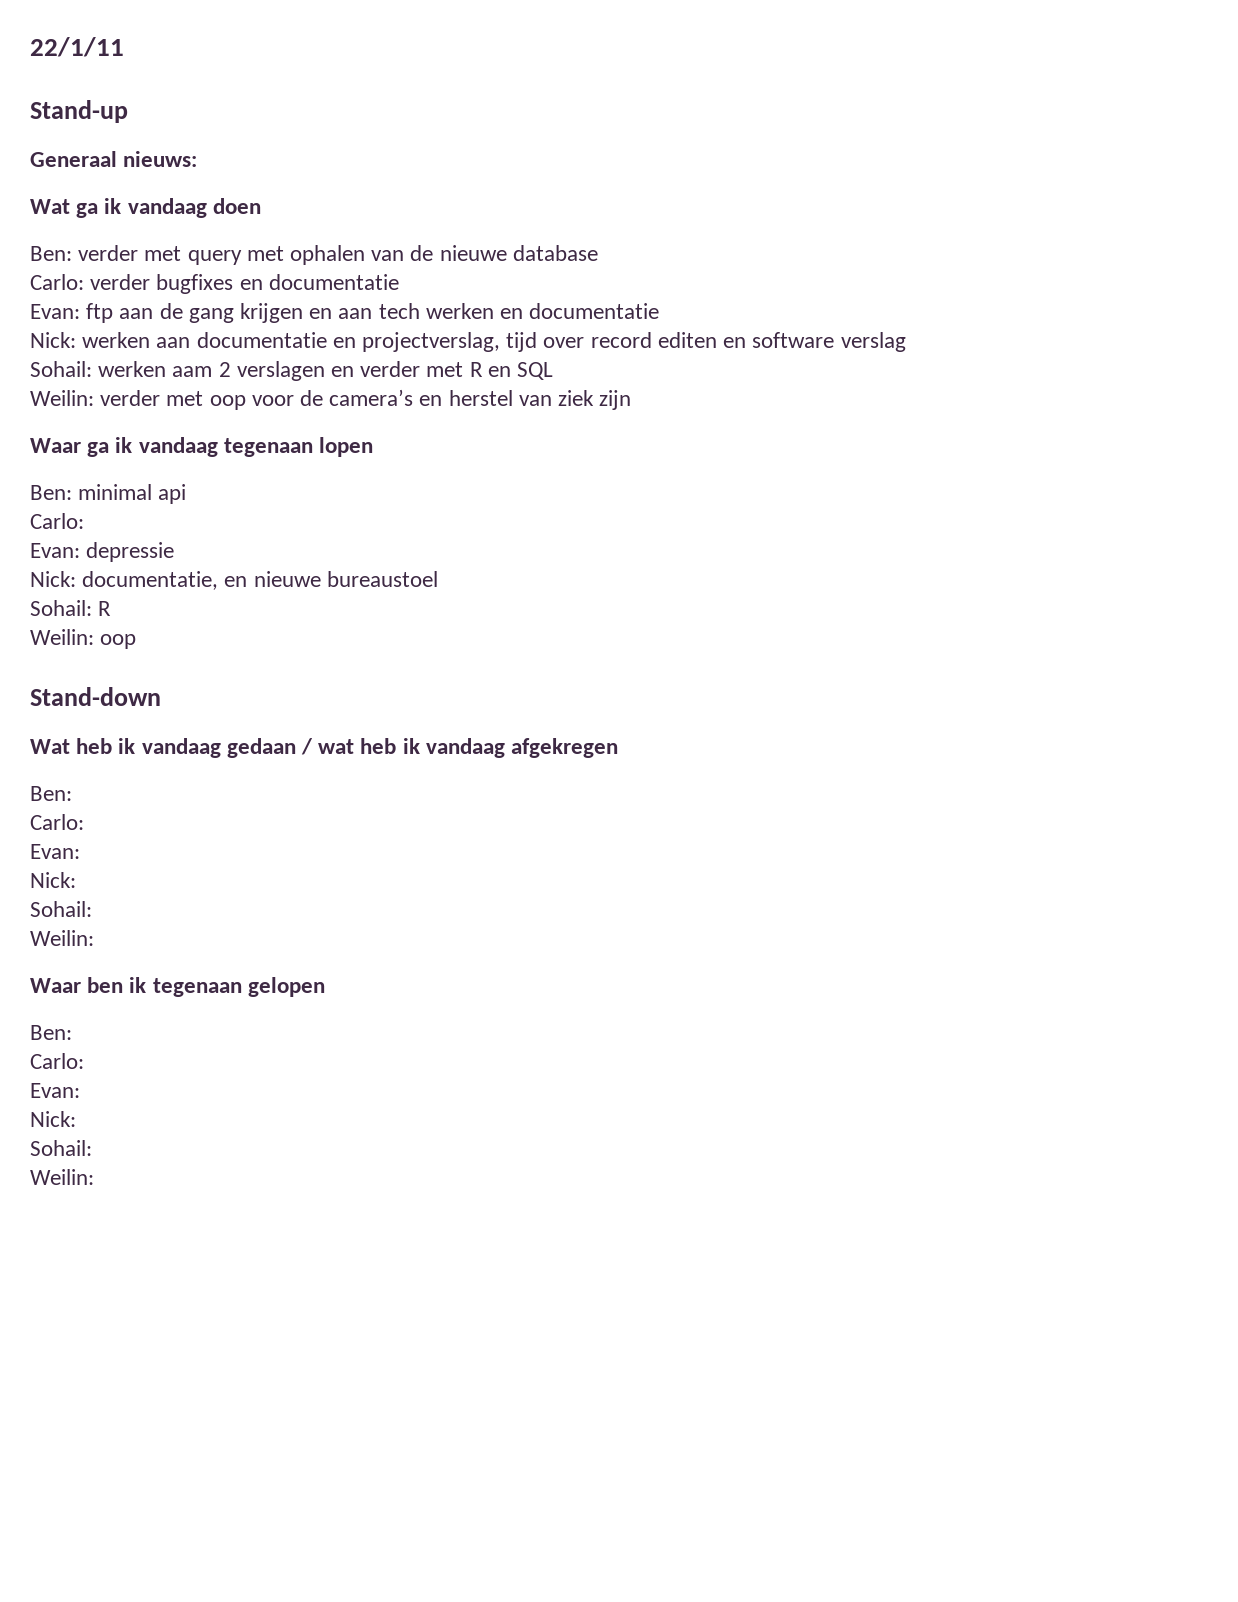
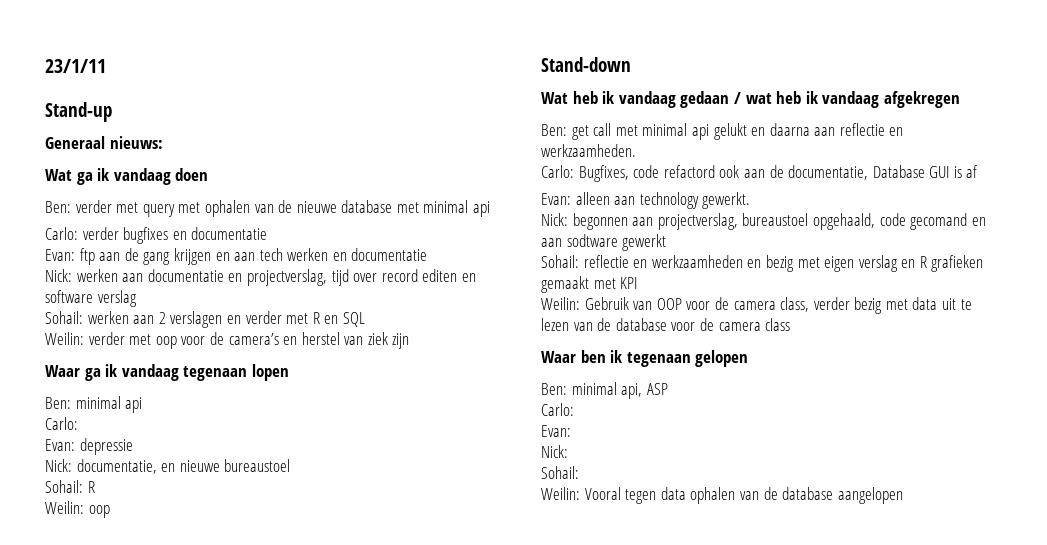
[30,37,124,57] 22/1/11 -> [45,59,106,73] 23/1/11
(598, 253) none -> [396,200,491,217] met minimal api
[172,366,213,377] aam -> [133,315,155,324] aan
[30,814,84,830] [30,844,80,859] [30,872,76,888] [30,901,92,917] [30,930,94,946] [30,977,325,997] [30,1025,72,1040] [30,1053,84,1069] [30,1083,80,1098] [30,1111,76,1127] [30,1140,92,1156] [30,1169,94,1185] // Carlo: // Evan: // Nick: // Sohail: // Weilin: // Waar ben ik tegenaan gelopen // Ben: // Carlo: // Evan: // Nick: // Sohail: // Weilin: -> [571,123,904,140] [541,144,636,157] [541,165,979,182] [541,192,751,209] [541,213,986,230] [541,234,667,251] [541,255,984,272] [541,276,638,293] [541,297,972,314] [541,318,791,331] [541,350,749,367] [541,382,668,399] [541,403,574,416] [541,425,571,437] [541,445,568,458] [541,466,579,479] [541,487,903,504] get call met minimal api gelukt en daarna aan reflectie en werkzaamheden. // Carlo: Bugfixes, code refactord ook aan de documentatie, Database GUI is af // Evan: alleen aan technology gewerkt. // Nick: begonnen aan projectverslag, bureaustoel opgehaald, code gecomand en aan sodtware gewerkt // Sohail: reflectie en werkzaamheden en bezig met eigen verslag en R grafieken gemaakt met KPI // Weilin: Gebruik van OOP voor de camera class, verder bezig met data uit te lezen van de database voor de camera class // Waar ben ik tegenaan gelopen // Ben: minimal api, ASP // Carlo: // Evan: // Nick: // Sohail: // Weilin: Vooral tegen data ophalen van de database aangelopen

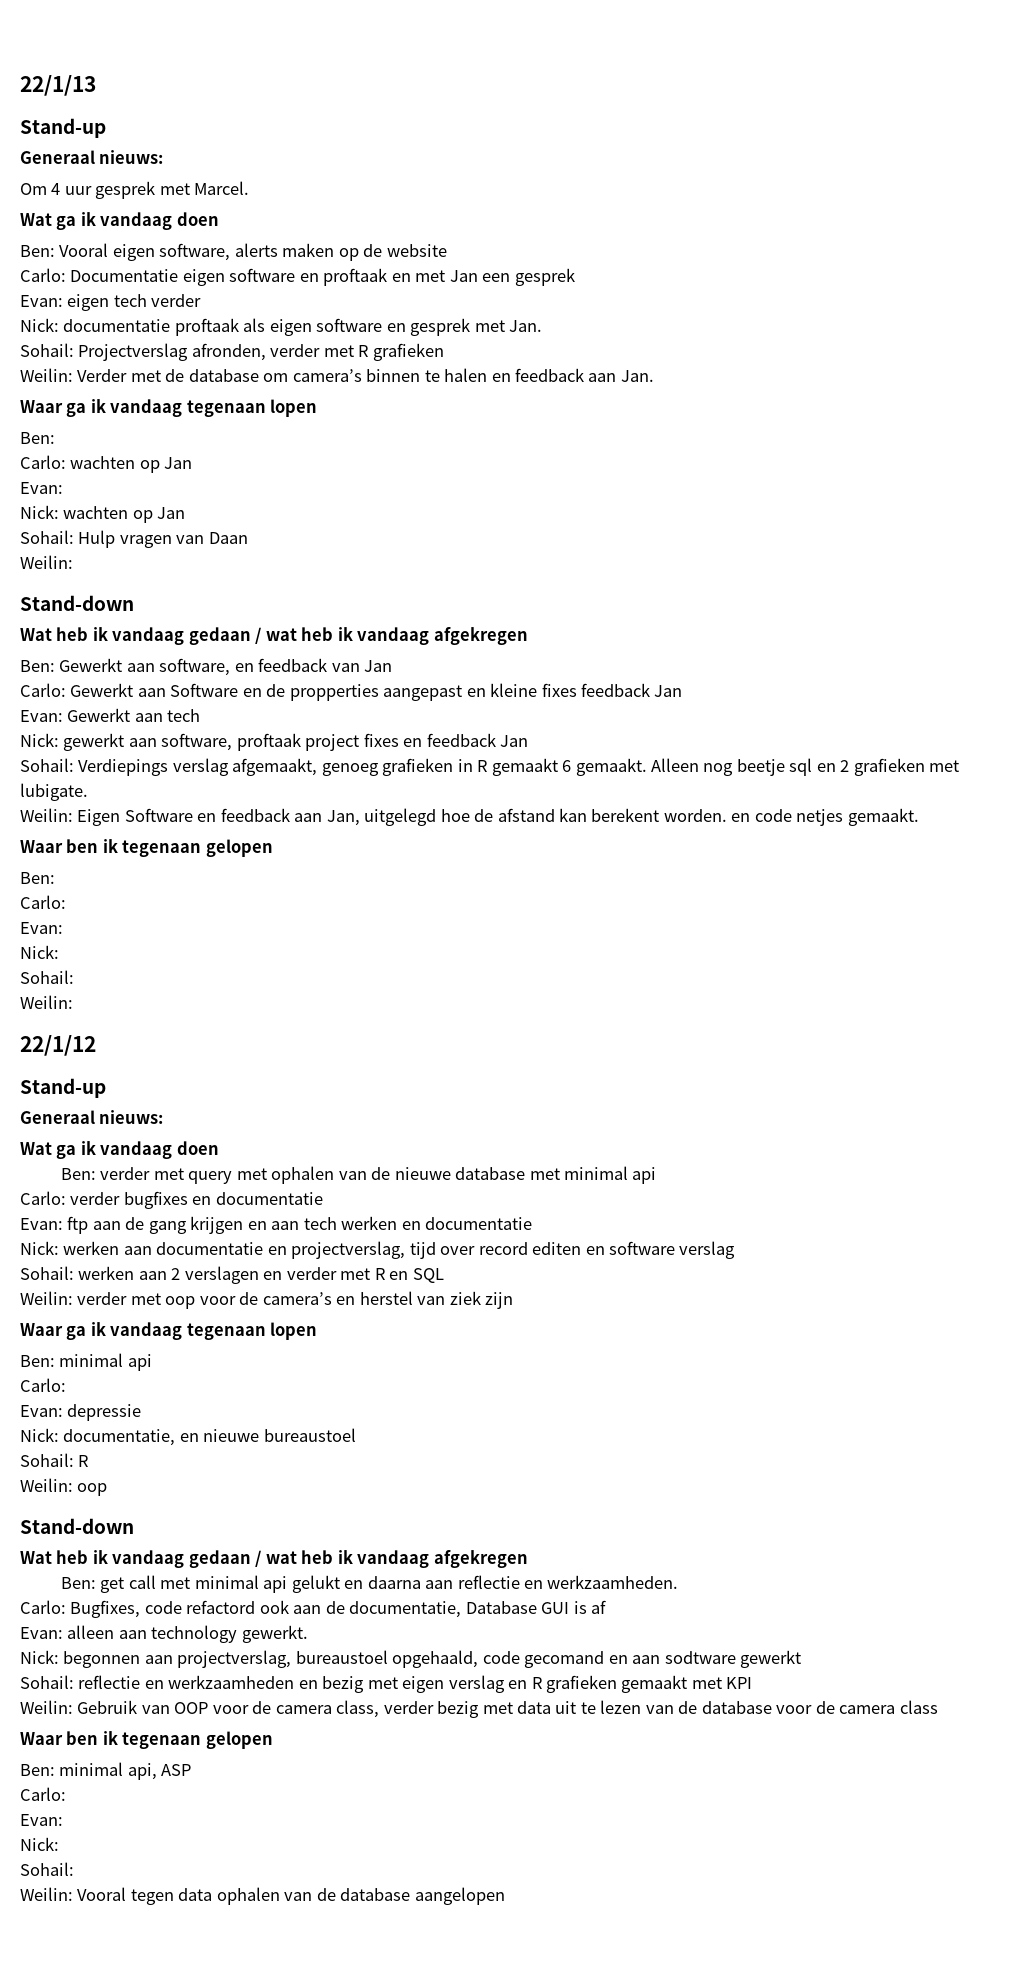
[45,59,106,73] 23/1/11 -> [20,75,96,96] [20,118,106,138] [20,150,164,164] [20,181,250,199] [20,212,219,230] [20,243,447,261] [20,268,575,286] [20,294,202,311] [20,318,543,336] [20,343,444,361] [20,368,654,382] [20,399,318,417] [20,432,55,444] [20,455,193,473] [20,482,63,494] [20,505,186,523] [20,530,248,548] [20,555,73,569] [20,595,134,611] [20,627,528,645] [20,658,393,676] [20,683,683,701] [20,708,201,722] [20,733,529,751] [20,758,960,776] [20,783,88,801] [20,808,919,826] [20,839,273,857] [20,872,55,884] [20,895,66,909] [20,922,63,934] [20,945,59,959] [20,970,74,984] [20,995,73,1009] [20,1035,96,1056] 22/1/13 // Stand-up // Generaal nieuws: // Om 4 uur gesprek met Marcel. // Wat ga ik vandaag doen // Ben: Vooral eigen software, alerts maken op de website // Carlo: Documentatie eigen software en proftaak en met Jan een gesprek // Evan: eigen tech verder // Nick: documentatie proftaak als eigen software en gesprek met Jan. // Sohail: Projectverslag afronden, verder met R grafieken // Weilin: Verder met de database om camera’s binnen te halen en feedback aan Jan. // Waar ga ik vandaag tegenaan lopen // Ben: // Carlo: wachten op Jan // Evan: // Nick: wachten op Jan // Sohail: Hulp vragen van Daan // Weilin: // Stand-down // Wat heb ik vandaag gedaan / wat heb ik vandaag afgekregen // Ben: Gewerkt aan software, en feedback van Jan // Carlo: Gewerkt aan Software en de propperties aangepast en kleine fixes feedback Jan // Evan: Gewerkt aan tech // Nick: gewerkt aan software, proftaak project fixes en feedback Jan // Sohail: Verdiepings verslag afgemaakt, genoeg grafieken in R gemaakt 6 gemaakt. Alleen nog beetje sql en 2 grafieken met lubigate. // Weilin: Eigen Software en feedback aan Jan, uitgelegd hoe de afstand kan berekent worden. en code netjes gemaakt. // Waar ben ik tegenaan gelopen // Ben: // Carlo: // Evan: // Nick: // Sohail: // Weilin: // 22/1/12

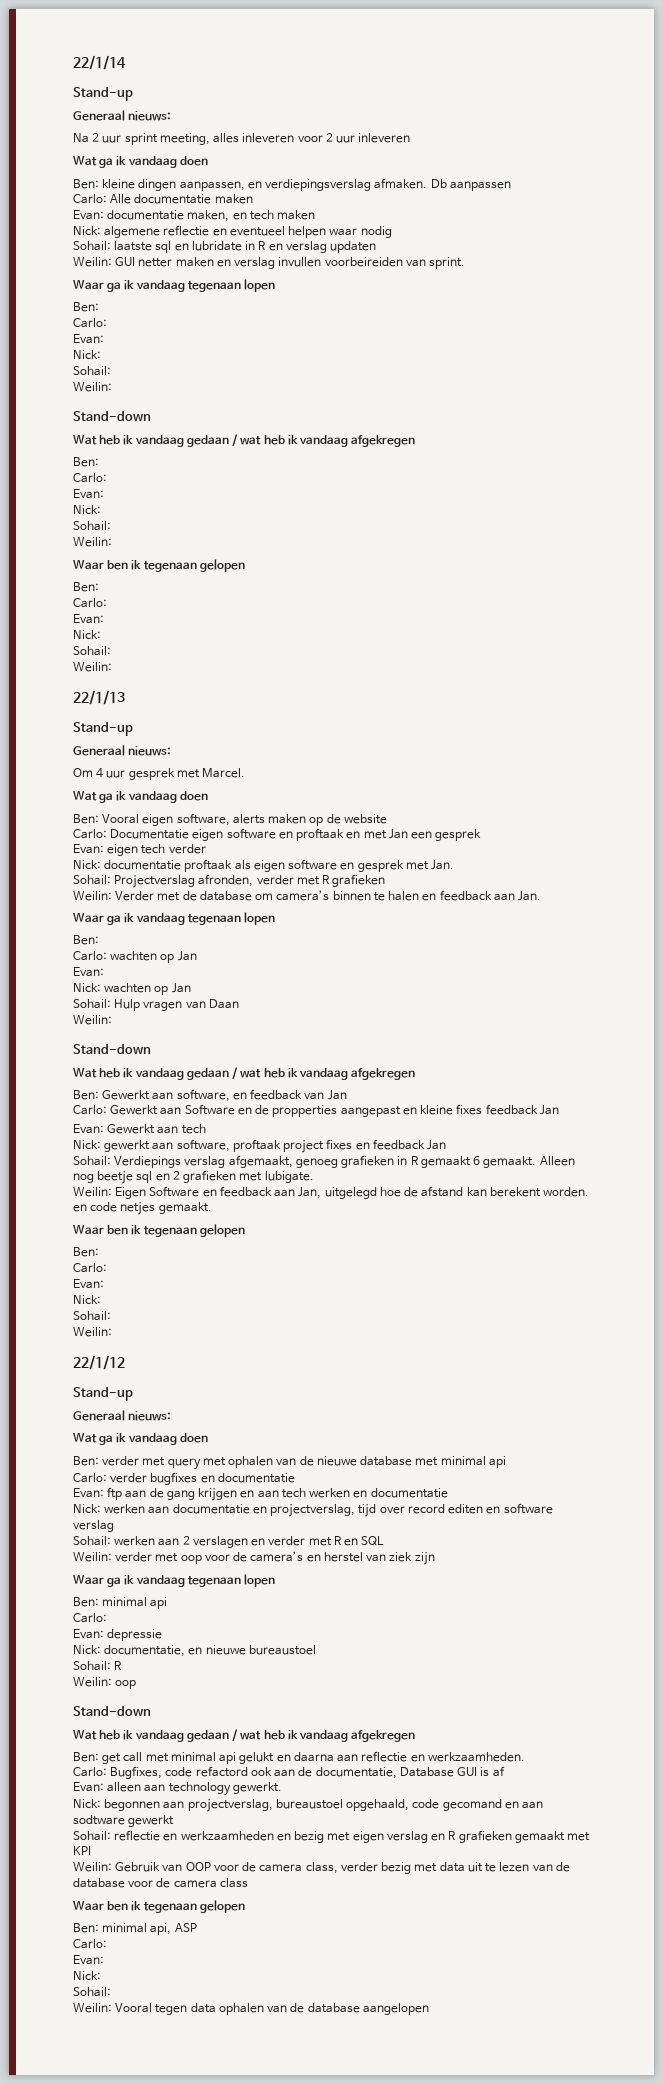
(20, 85) none -> [73,55,126,70] [73,87,133,101] [73,110,172,121] [73,133,411,145] [73,156,208,168] [73,178,511,191] [73,194,253,204] [73,210,316,222] [73,225,392,238] [73,241,377,253] [73,257,466,269] [73,279,276,292] [73,302,99,312] [73,318,107,328] [73,334,104,344] [73,350,101,360] [73,366,111,376] [73,382,112,392] [73,411,151,422] [73,434,416,447] [73,457,99,467] [73,473,107,483] [73,489,104,499] [73,505,101,515] [73,521,111,531] [73,537,112,547] [73,559,245,572] [73,582,99,592] [73,598,107,608] [73,614,104,624] [73,630,101,640] [73,646,111,656] [73,662,112,672] 22/1/14 // Stand-up // Generaal nieuws: // Na 2 uur sprint meeting, alles inleveren voor 2 uur inleveren // Wat ga ik vandaag doen // Ben: kleine dingen aanpassen, en verdiepingsverslag afmaken. Db aanpassen // Carlo: Alle documentatie maken // Evan: documentatie maken, en tech maken // Nick: algemene reflectie en eventueel helpen waar nodig // Sohail: laatste sql en lubridate in R en verslag updaten // Weilin: GUI netter maken en verslag invullen voorbeireiden van sprint. // Waar ga ik vandaag tegenaan lopen // Ben: // Carlo: // Evan: // Nick: // Sohail: // Weilin: // Stand-down // Wat heb ik vandaag gedaan / wat heb ik vandaag afgekregen // Ben: // Carlo: // Evan: // Nick: // Sohail: // Weilin: // Waar ben ik tegenaan gelopen // Ben: // Carlo: // Evan: // Nick: // Sohail: // Weilin: //

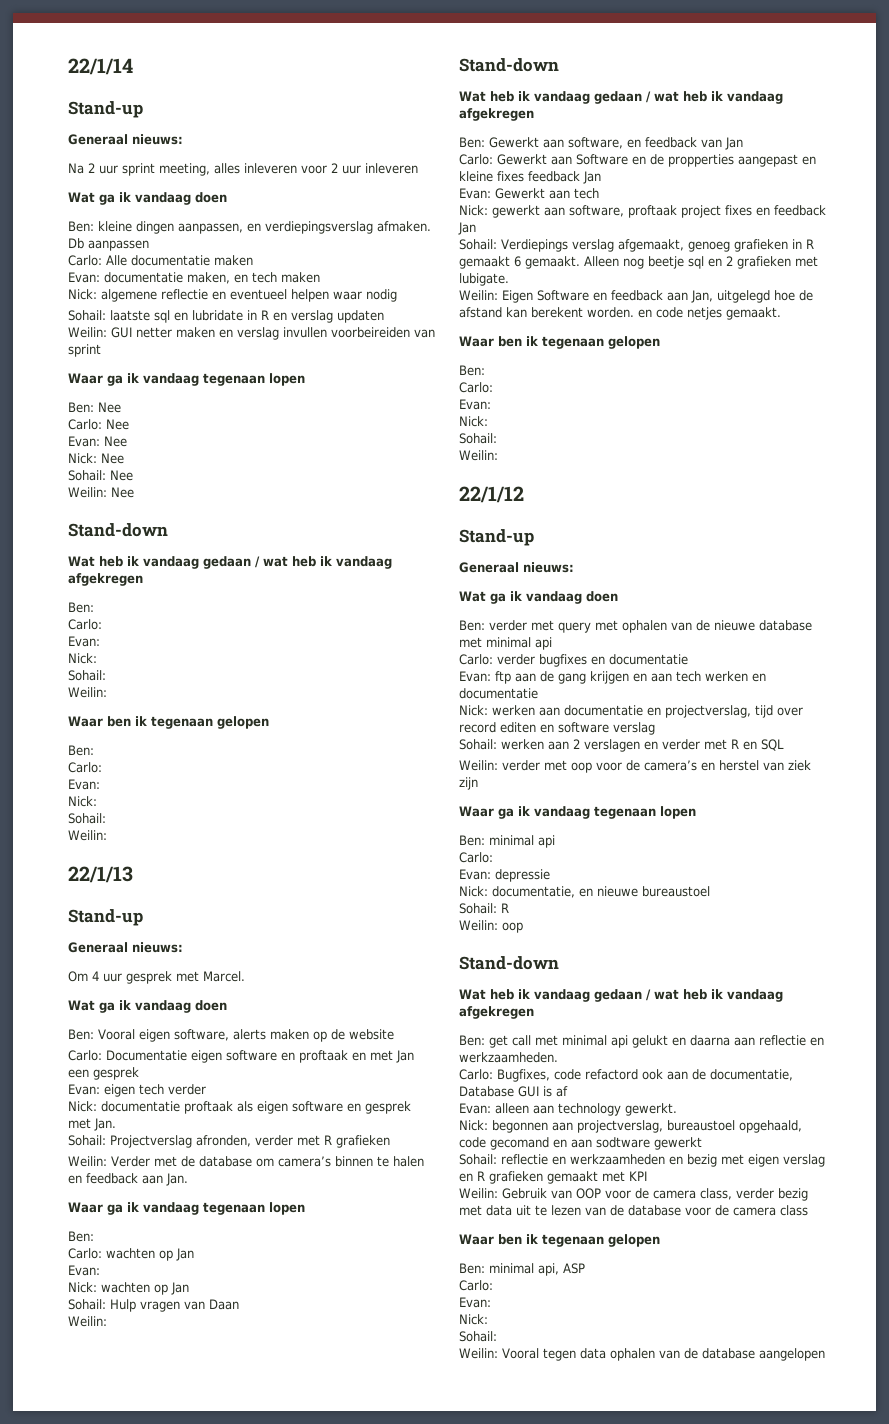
[429,257,466,269] [73,279,276,292] [73,302,99,312] [73,318,107,328] [73,334,104,344] [73,350,101,360] [73,366,111,376] [73,382,112,392] sprint. // Waar ga ik vandaag tegenaan lopen // Ben: // Carlo: // Evan: // Nick: // Sohail: // Weilin: -> [68,344,101,357] [68,373,305,386] [68,402,121,413] [68,419,129,430] [68,436,127,447] [68,453,124,464] [68,470,133,481] [68,487,134,498] sprint // Waar ga ik vandaag tegenaan lopen // Ben: Nee // Carlo: Nee // Evan: Nee // Nick: Nee // Sohail: Nee // Weilin: Nee

